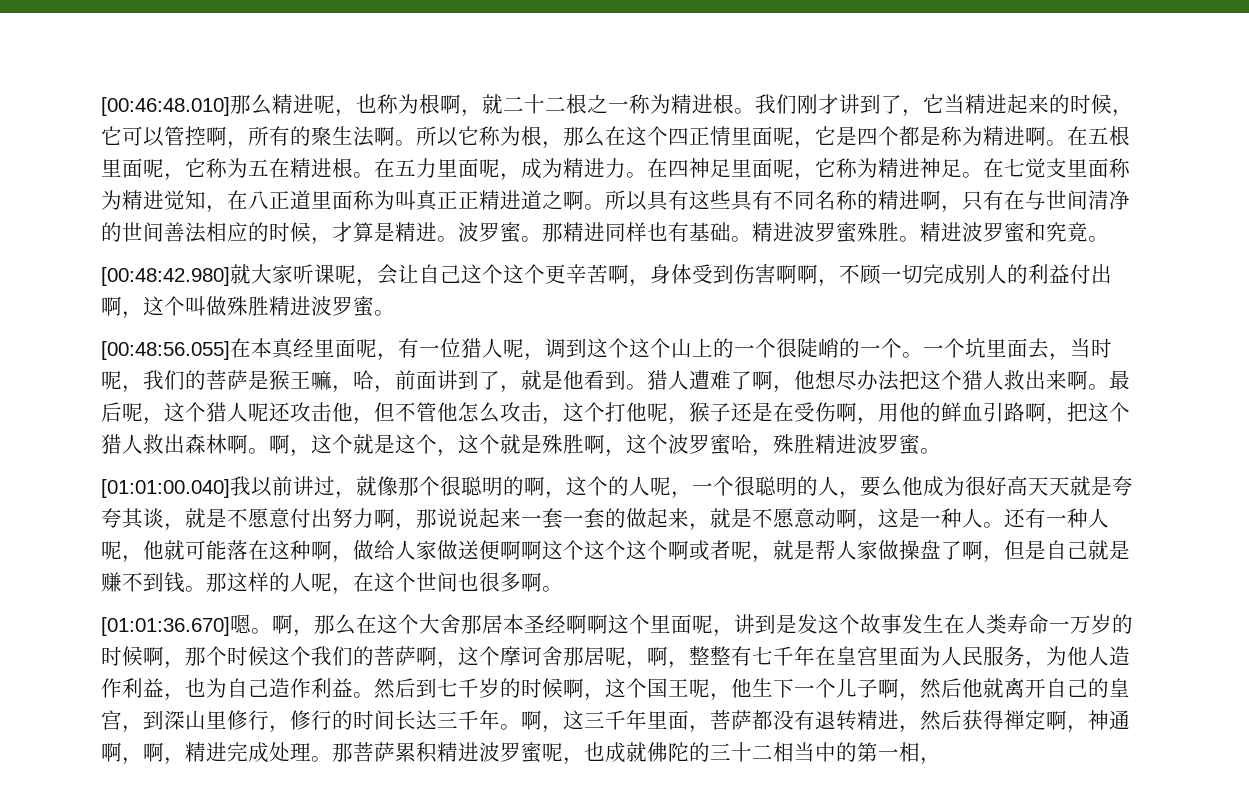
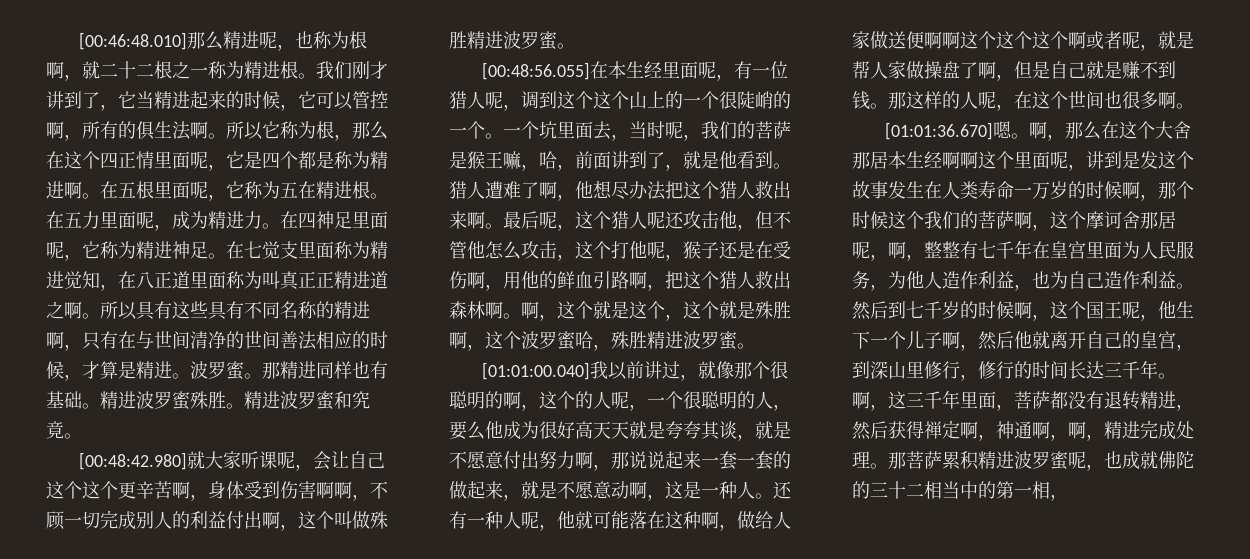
[311,126,332,146] 聚 -> [136,121,154,140] 俱
[272,338,293,359] 真 -> [625,61,644,78] 生
[524,615,545,633] 圣 -> [906,151,924,168] 生

